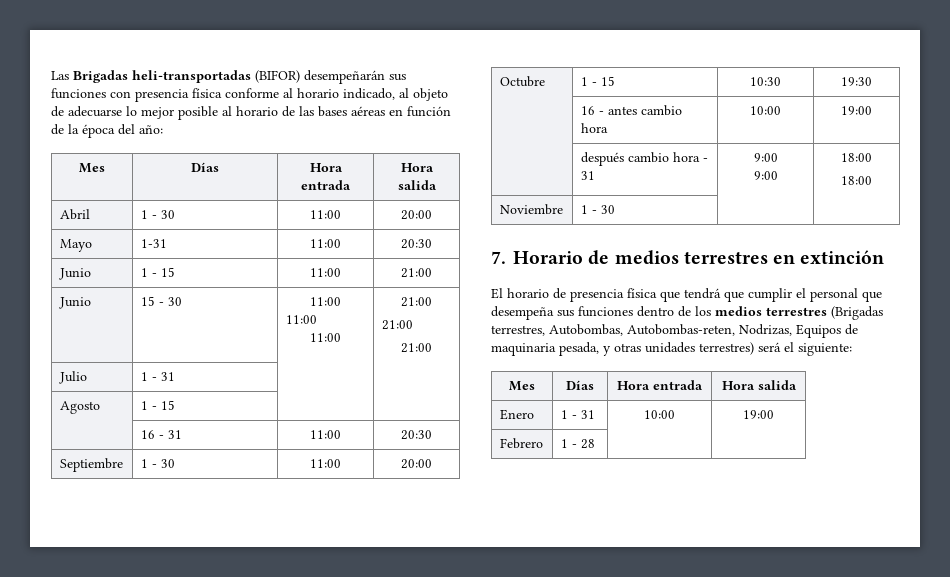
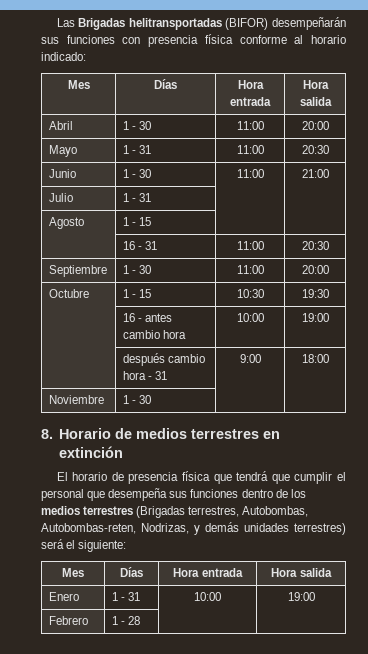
[132,70,251,83] heli-transportadas -> [128,18,222,30] helitransportadas
[343,88,448,101] [51,106,451,120] [51,124,163,138] indicado, al objeto de adecuarse lo mejor posible al horario de las bases aéreas en función de la época del año: -> [41,52,86,61] indicado:
[140,239,167,248] 1-31 -> [122,145,152,154] 1 - 31
[160,267,175,277] [310,268,341,277] [401,268,432,278] [58,297,91,309] [140,296,182,306] [310,297,341,306] [285,315,317,324] [310,333,341,342] [401,297,432,307] [381,320,413,330] [401,343,432,353] 15 | 11:00 | 21:00 // Junio | 15 - 30 | 11:00 // 11:00 // 11:00 | 21:00 // 21:00 // 21:00 -> [139,169,152,178] [236,169,264,178] [301,169,329,178] 30 | 11:00 | 21:00
[753,171,778,180] [841,153,872,162] [841,176,872,185] // 9:00 | 18:00 // 18:00 -> [301,354,329,363] | 18:00
[491,251,506,264] 7. -> [41,429,53,439] 8.
[796,324,858,338] [491,342,641,356] Equipos de maquinaria pesada, y otras -> [194,522,239,535] y demás

